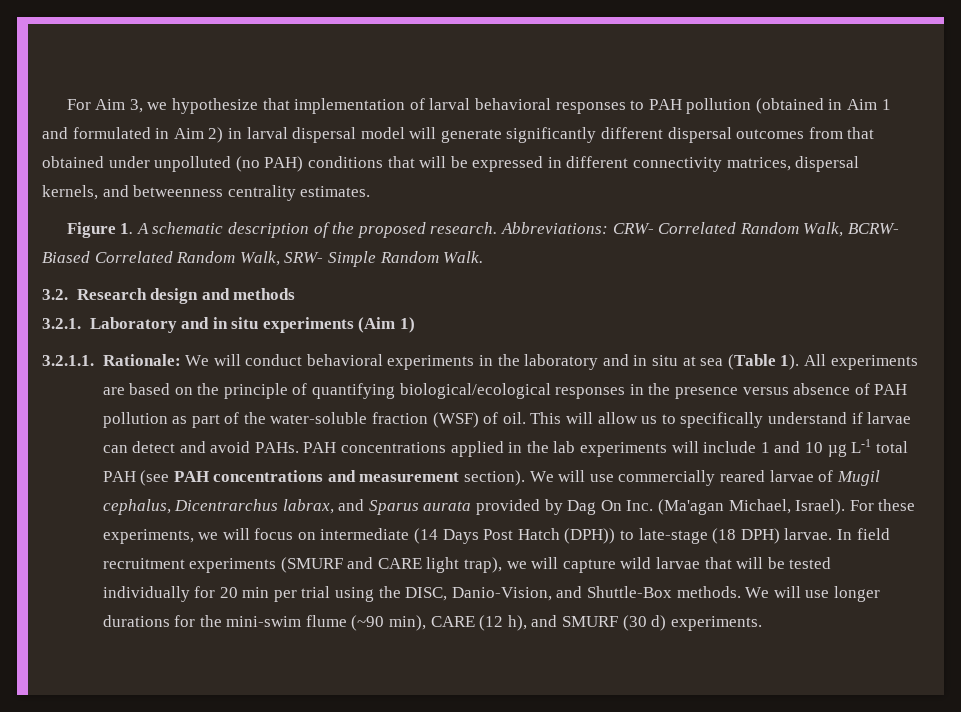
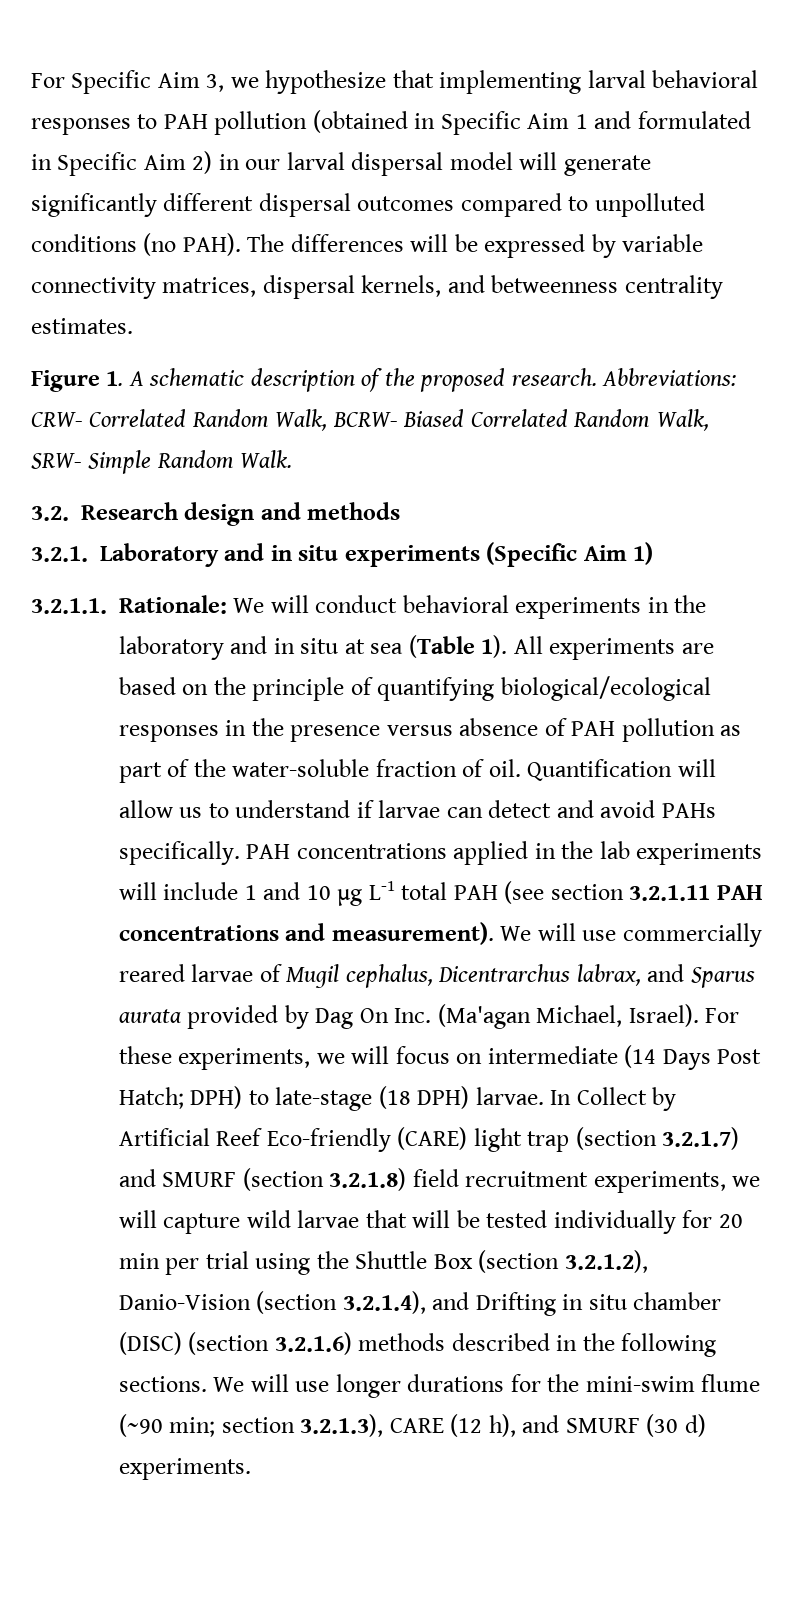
[66,99,91,110] For -> [31,70,152,94] For Specific
[294,98,425,114] implementation of -> [439,70,582,94] implementing
(843, 104) none -> [440,111,521,135] Specific
(170, 133) none -> [57,152,138,176] Specific
(242, 133) none -> [245,159,281,170] our
[808,127,875,139] [42,156,415,172] from that obtained under unpolluted (no PAH) conditions that -> [460,193,705,217] [31,233,404,256] compared to unpolluted conditions (no PAH). The differences
[547,156,629,168] in different -> [591,234,704,258] by variable
[358,317,396,333] (Aim -> [486,542,627,567] (Specific Aim
[432,412,479,428] (WSF) -> (457, 768) none
[530,412,562,424] This -> [527,759,673,781] Quantification
[680,412,764,428] specifically -> (229, 810) none
[254,442,299,453] PAHs. -> [661,803,716,818] [119,841,240,865] PAHs specifically.
(170, 478) none -> [550,884,711,901] section 3.2.1.11
[359,470,526,486] measurement section). -> [331,922,494,945] measurement).
[517,528,616,544] Hatch (DPH)) -> [119,1086,243,1109] Hatch; DPH)
[856,528,890,540] [102,557,503,573] field recruitment experiments (SMURF and CARE light trap), -> [576,1087,677,1111] [119,1127,740,1152] [119,1168,726,1193] Collect by Artificial Reef Eco-friendly (CARE) light trap (section 3.2.1.7) and SMURF (section 3.2.1.8) field recruitment experiments,
[405,586,741,601] DISC, Danio-Vision, and Shuttle-Box methods. -> [355,1250,648,1273] [119,1291,722,1316] [119,1332,717,1357] [119,1376,207,1392] Shuttle Box (section 3.2.1.2), Danio-Vision (section 3.2.1.4), and Drifting in situ chamber (DISC) (section 3.2.1.6) methods described in the following sections.
[389,615,427,631] min), -> [169,1414,384,1437] min; section 3.2.1.3),

